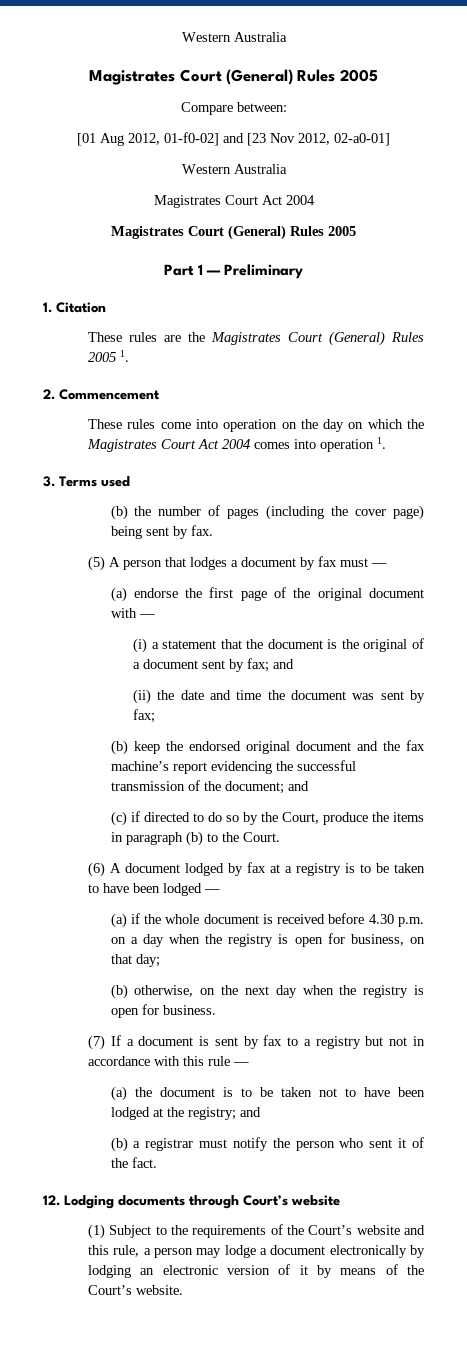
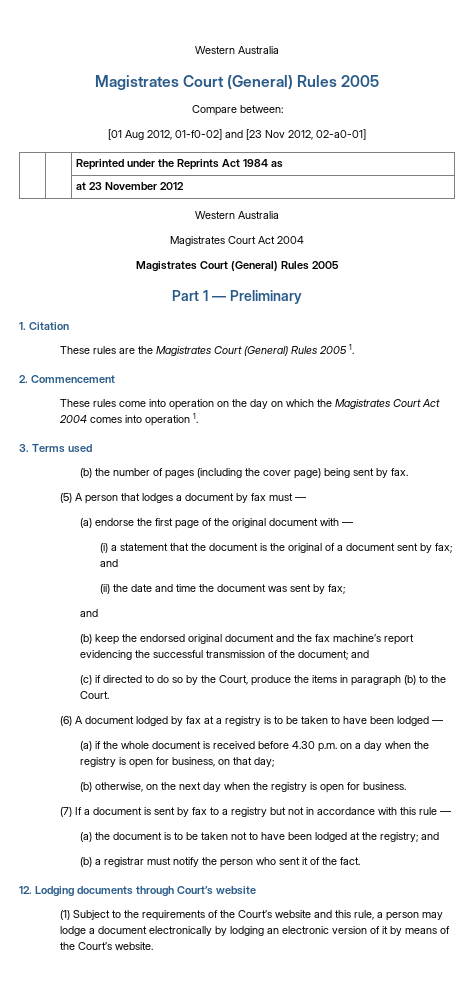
(390, 139) none -> [75,159,283,170] [75,182,184,190] // | | Reprinted under the Reprints Act 1984 as // | | at 23 November 2012
(156, 716) none -> [80,609,99,617] // and

